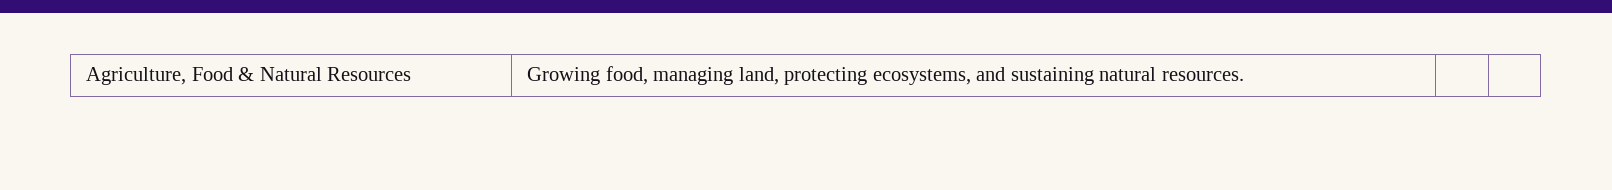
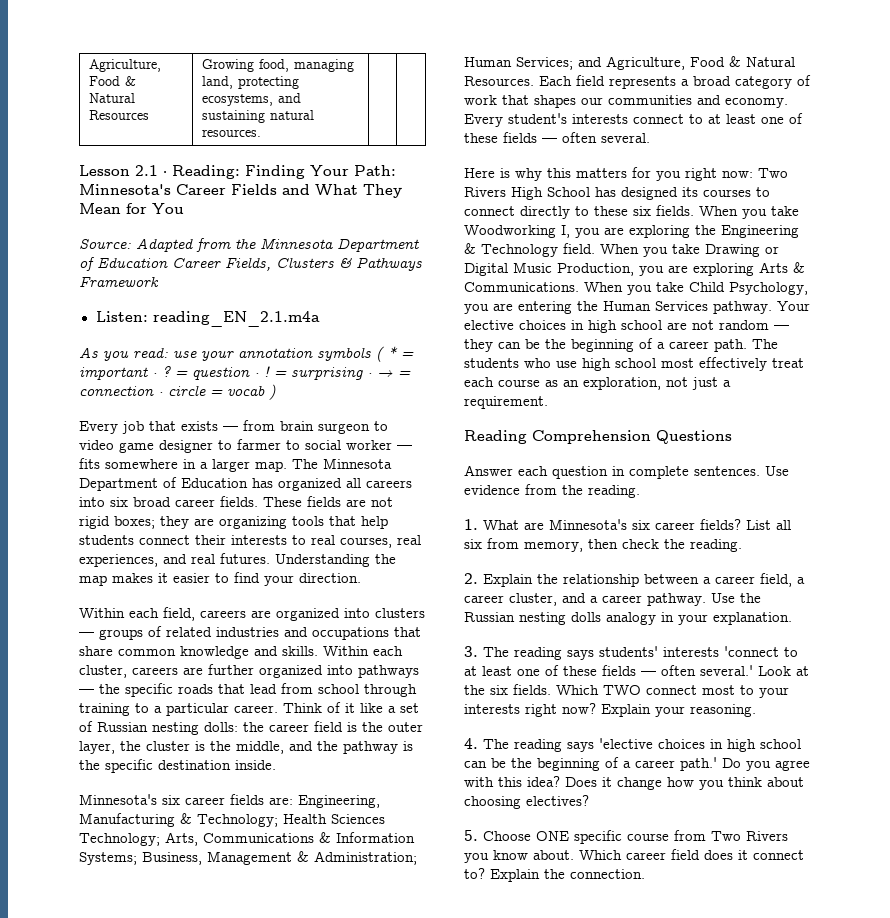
(1244, 76) none -> [79,165,396,179] [79,184,402,198] [79,203,184,214] [79,238,419,252] [79,257,422,271] [79,277,159,287] [95,311,320,327] [79,346,414,362] [79,366,411,380] [79,384,276,400] [79,420,388,434] [79,439,412,453] [79,458,392,472] [79,477,412,491] [79,496,393,507] [79,516,388,529] [79,535,421,548] [79,553,396,567] [79,572,361,586] [79,607,425,621] [79,626,421,640] [79,646,403,659] [79,664,419,678] [79,683,417,697] [79,702,419,716] [79,721,423,735] [79,741,413,754] [79,759,276,773] [79,794,380,808] [79,813,385,827] [79,832,415,846] [79,851,417,865] [464,56,795,70] [464,75,811,89] [464,95,788,108] [464,113,803,127] [464,132,650,143] [464,167,788,181] [464,187,770,200] [464,205,799,219] [464,225,799,238] [464,243,779,257] [464,262,805,276] [464,282,808,295] [464,301,810,314] [464,320,789,333] [464,338,778,352] [464,357,804,371] [464,377,731,390] [464,396,548,409] [464,430,732,444] [464,465,789,479] [464,484,640,498] [464,519,791,530] [464,538,742,552] [464,573,805,587] [464,593,761,606] [464,612,792,625] [464,646,798,660] [464,665,809,676] [464,684,789,698] [464,703,756,717] [464,738,801,752] [464,757,810,771] [464,776,804,790] [464,795,589,809] [464,830,788,844] [464,849,804,863] [464,868,645,882] // Lesson 2.1 · Reading: Finding Your Path: Minnesota's Career Fields and What They Mean for You // Source: Adapted from the Minnesota Department of Education Career Fields, Clusters & Pathways Framework // Listen: reading_EN_2.1.m4a // As you read: use your annotation symbols ( * = important · ? = question · ! = surprising · → = connection · circle = vocab ) // Every job that exists — from brain surgeon to video game designer to farmer to social worker — fits somewhere in a larger map. The Minnesota Department of Education has organized all careers into six broad career fields. These fields are not rigid boxes; they are organizing tools that help students connect their interests to real courses, real experiences, and real futures. Understanding the map makes it easier to find your direction. // Within each field, careers are organized into clusters — groups of related industries and occupations that share common knowledge and skills. Within each cluster, careers are further organized into pathways — the specific roads that lead from school through training to a particular career. Think of it like a set of Russian nesting dolls: the career field is the outer layer, the cluster is the middle, and the pathway is the specific destination inside. // Minnesota's six career fields are: Engineering, Manufacturing & Technology; Health Sciences Technology; Arts, Communications & Information Systems; Business, Management & Administration; Human Services; and Agriculture, Food & Natural Resources. Each field represents a broad category of work that shapes our communities and economy. Every student's interests connect to at least one of these fields — often several. // Here is why this matters for you right now: Two Rivers High School has designed its courses to connect directly to these six fields. When you take Woodworking I, you are exploring the Engineering & Technology field. When you take Drawing or Digital Music Production, you are exploring Arts & Communications. When you take Child Psychology, you are entering the Human Services pathway. Your elective choices in high school are not random — they can be the beginning of a career path. The students who use high school most effectively treat each course as an exploration, not just a requirement. // Reading Comprehension Questions // Answer each question in complete sentences. Use evidence from the reading. // 1. What are Minnesota's six career fields? List all six from memory, then check the reading. // 2. Explain the relationship between a career field, a career cluster, and a career pathway. Use the Russian nesting dolls analogy in your explanation. // 3. The reading says students' interests 'connect to at least one of these fields — often several.' Look at the six fields. Which TWO connect most to your interests right now? Explain your reasoning. // 4. The reading says 'elective choices in high school can be the beginning of a career path.' Do you agree with this idea? Does it change how you think about choosing electives? // 5. Choose ONE specific course from Two Rivers you know about. Which career field does it connect to? Explain the connection.

